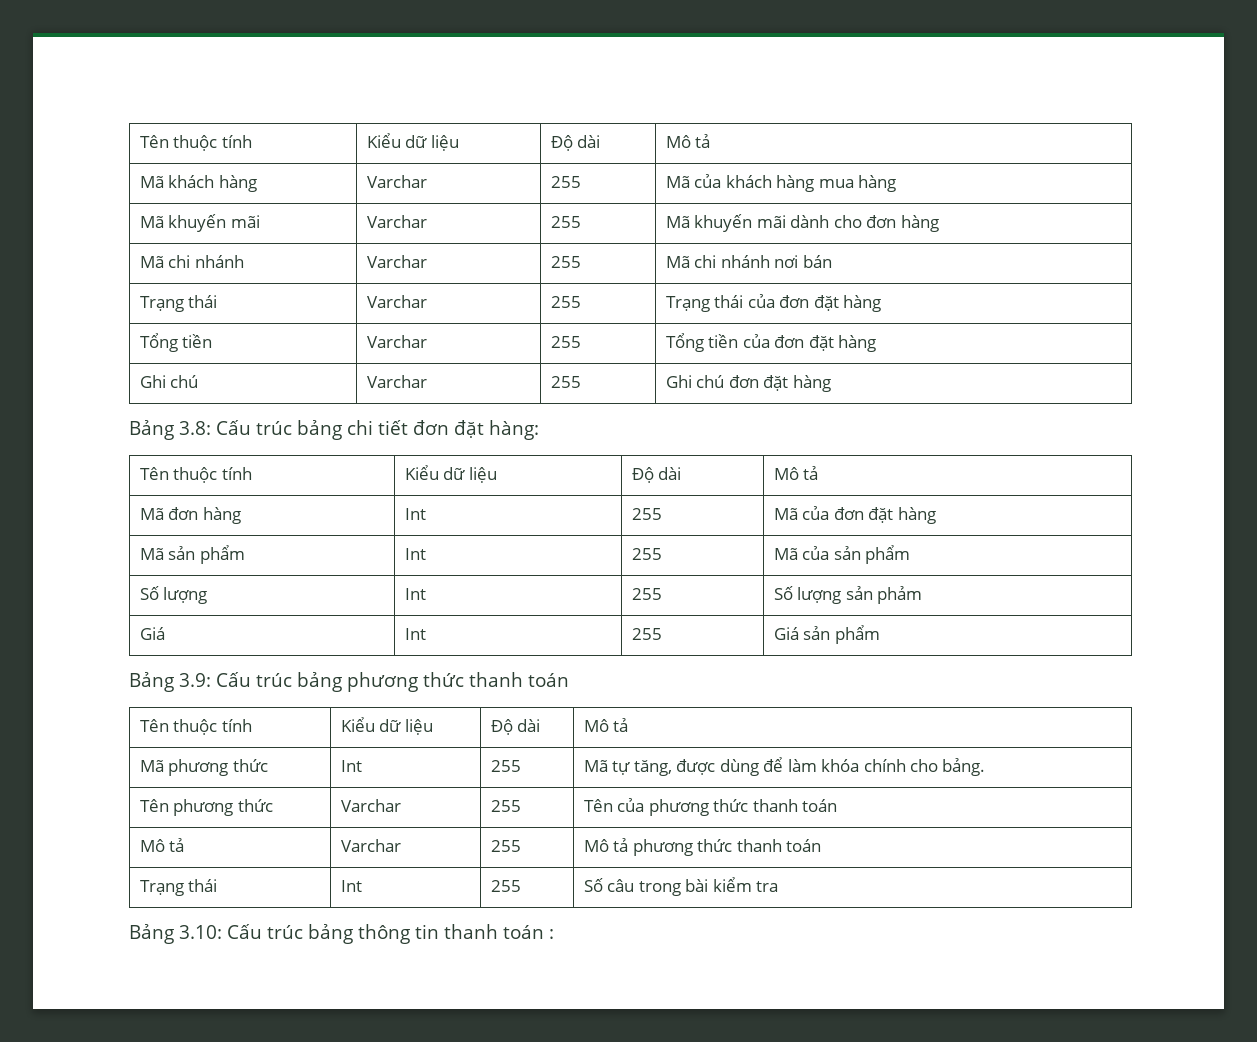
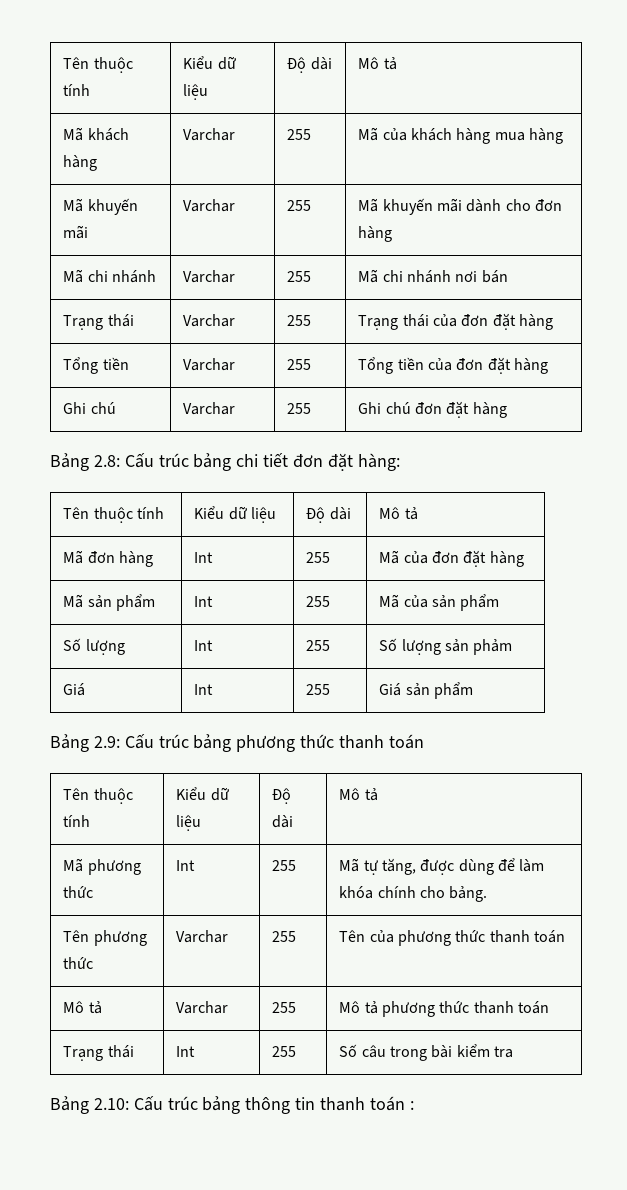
[179,421,211,435] 3.8: -> [93,455,120,467] 2.8:
[179,673,211,687] 3.9: -> [93,736,120,748] 2.9:
[179,925,222,939] 3.10: -> [93,1098,129,1110] 2.10:

